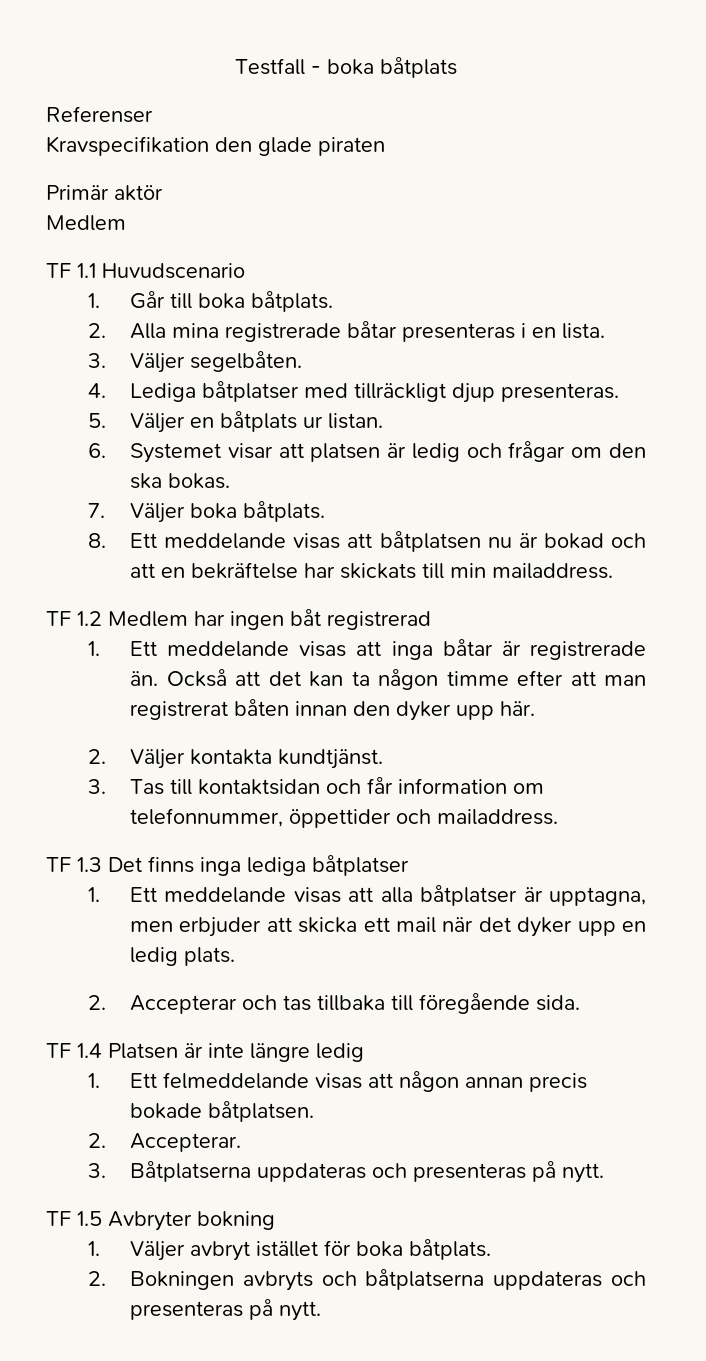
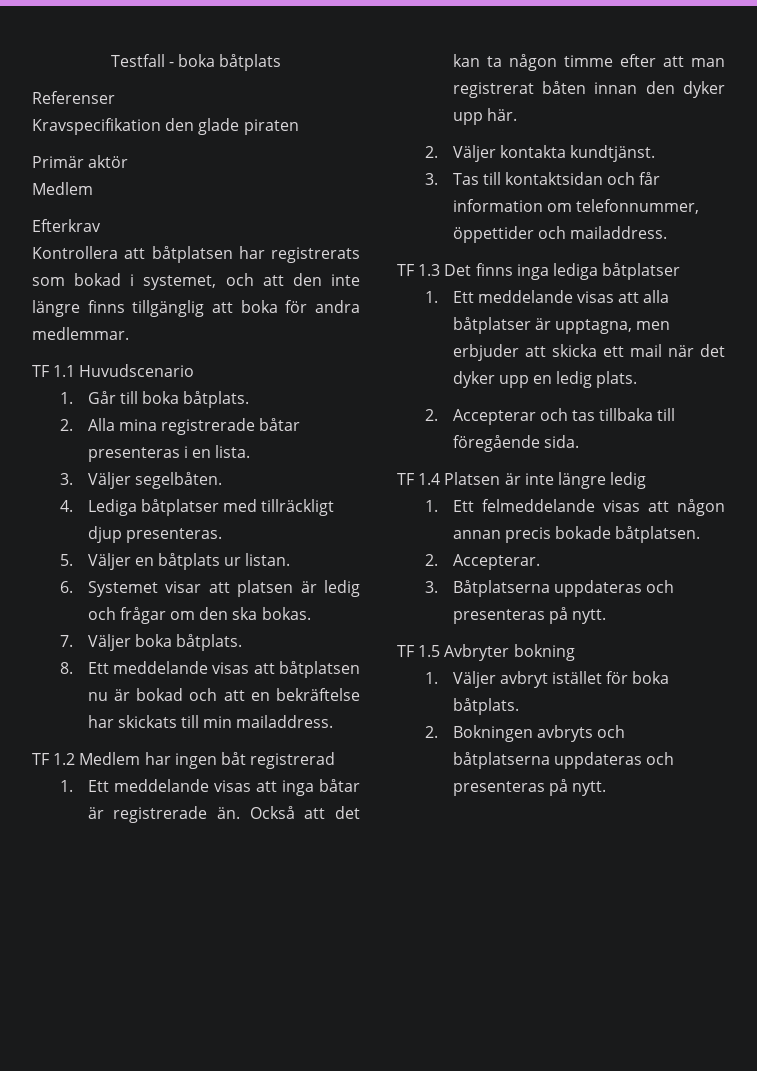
(126, 223) none -> [32,219,101,232] [32,246,360,263] [32,273,360,290] [32,300,360,317] [32,327,129,340] // Efterkrav // Kontrollera att båtplatsen har registrerats som bokad i systemet, och att den inte längre finns tillgänglig att boka för andra medlemmar.

